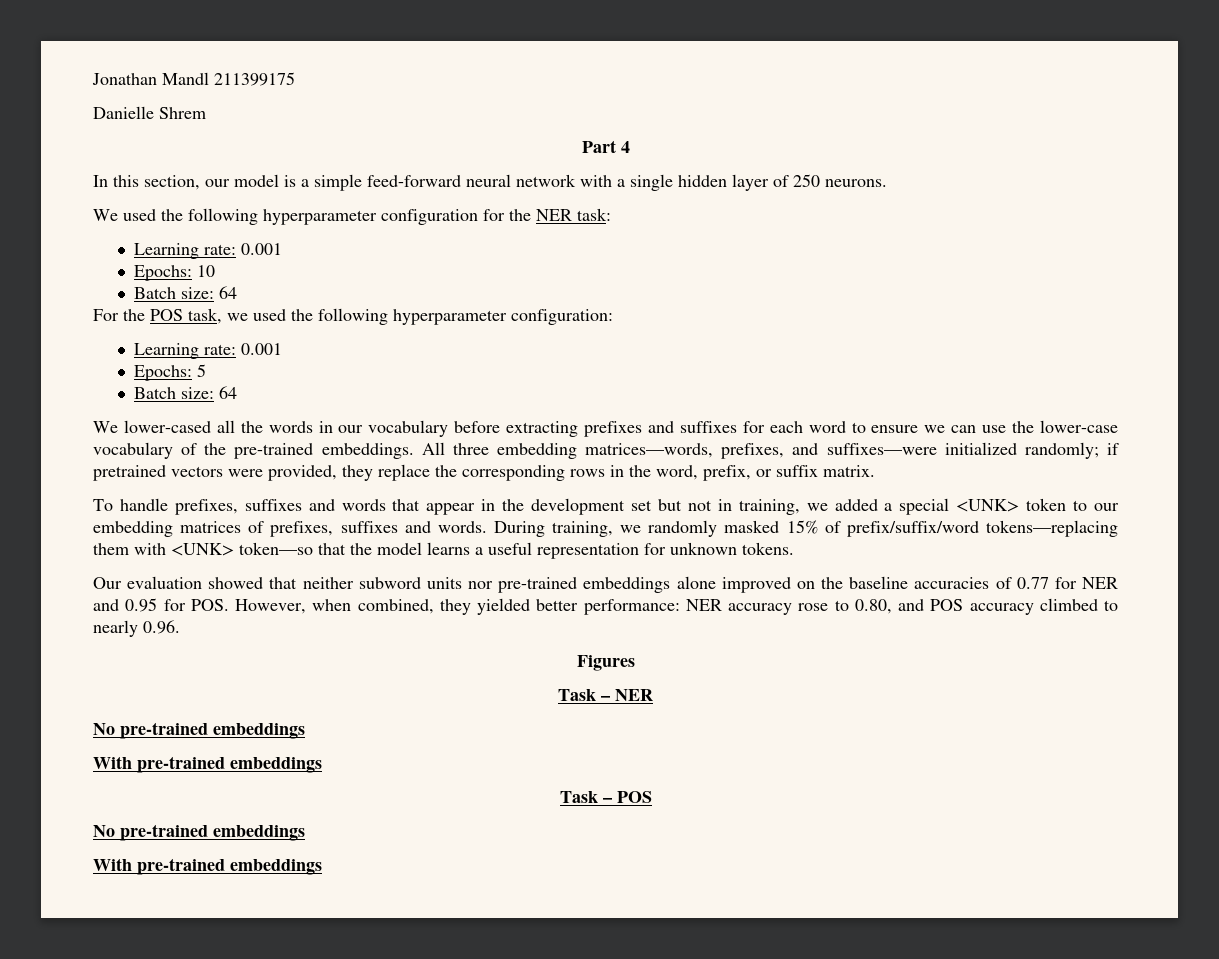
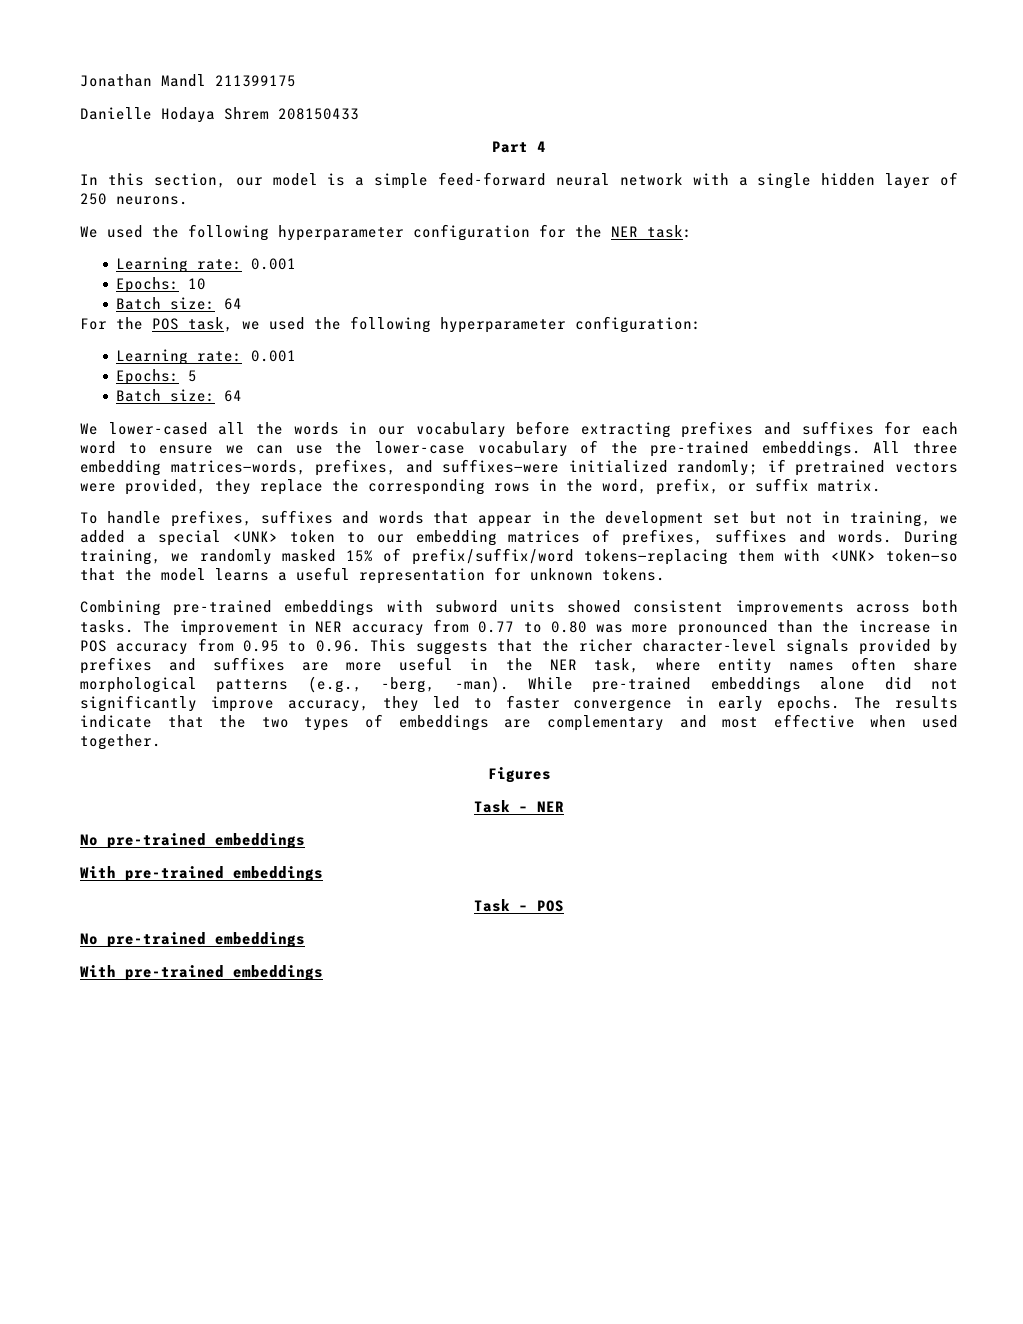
(154, 112) none -> [161,107,215,123] Hodaya
(206, 113) none -> [278,108,359,120] 208150433
[93,576,1118,593] [93,598,1118,615] [93,620,180,637] Our evaluation showed that neither subword units nor pre-trained embeddings alone improved on the baseline accuracies of 0.77 for NER and 0.95 for POS. However, when combined, they yielded better performance: NER accuracy rose to 0.80, and POS accuracy climbed to nearly 0.96. -> [80,600,959,616] [80,619,958,636] [80,638,958,655] [80,657,958,674] [80,676,958,693] [80,695,958,712] [80,714,959,731] [80,734,161,750] Combining pre-trained embeddings with subword units showed consistent improvements across both tasks. The improvement in NER accuracy from 0.77 to 0.80 was more pronounced than the increase in POS accuracy from 0.95 to 0.96. This suggests that the richer character-level signals provided by prefixes and suffixes are more useful in the NER task, where entity names often share morphological patterns (e.g., -berg, -man). While pre-trained embeddings alone did not significantly improve accuracy, they led to faster convergence in early epochs. The results indicate that the two types of embeddings are complementary and most effective when used together.

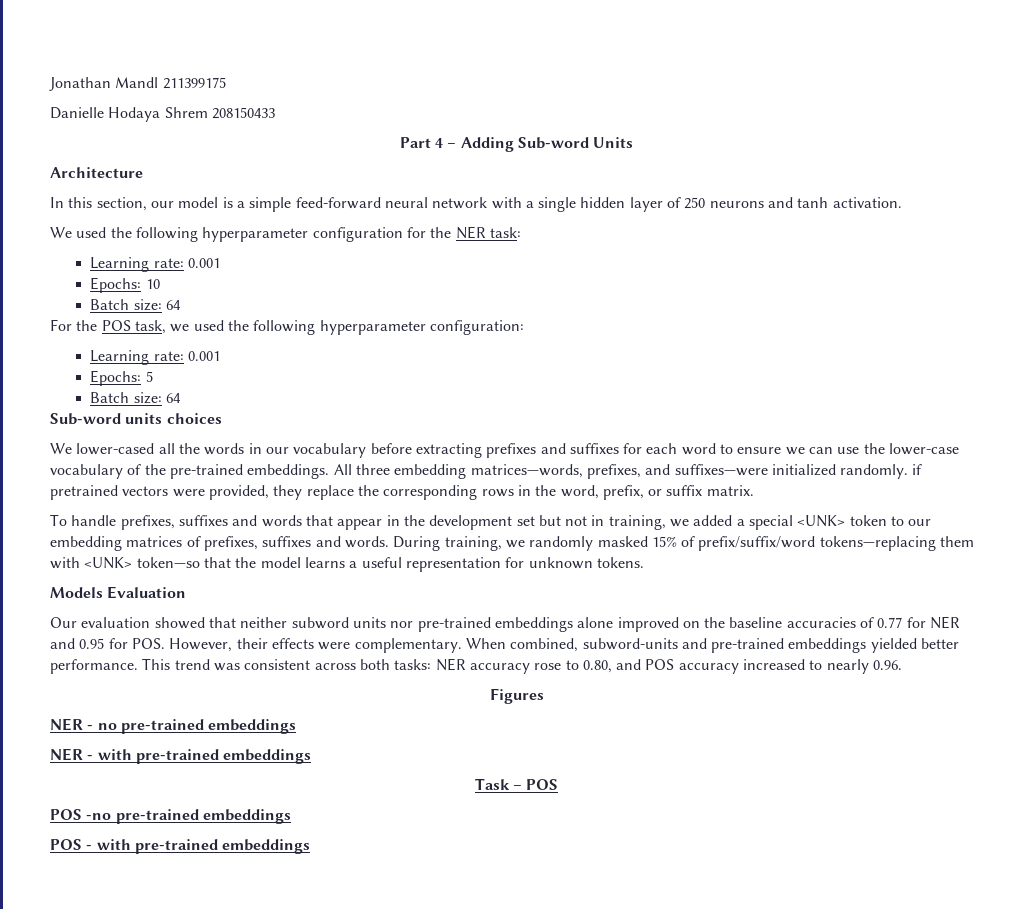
(546, 146) none -> [447,137,634,152] [50,167,143,178] – Adding Sub-word Units // Architecture
[116,196,188,205] neurons. -> [709,197,902,208] neurons and tanh activation.
(243, 396) none -> [50,413,222,425] // Sub-word units choices
[677,460,759,476] randomly; -> [840,464,909,479] randomly.
[80,600,959,616] [80,619,958,636] [80,638,958,655] [80,657,958,674] [80,676,958,693] [80,695,958,712] [80,714,959,731] [80,734,161,750] [487,767,551,783] [474,800,564,813] [80,833,305,849] [80,866,116,878] Combining pre-trained embeddings with subword units showed consistent improvements across both tasks. The improvement in NER accuracy from 0.77 to 0.80 was more pronounced than the increase in POS accuracy from 0.95 to 0.96. This suggests that the richer character-level signals provided by prefixes and suffixes are more useful in the NER task, where entity names often share morphological patterns (e.g., -berg, -man). While pre-trained embeddings alone did not significantly improve accuracy, they led to faster convergence in early epochs. The results indicate that the two types of embeddings are complementary and most effective when used together. // Figures // Task – NER // No pre-trained embeddings // With -> [50,586,187,599] [50,616,961,632] [50,638,960,653] [50,658,903,674] [489,688,544,704] [50,718,297,734] [50,748,132,761] Models Evaluation // Our evaluation showed that neither subword units nor pre-trained embeddings alone improved on the baseline accuracies of 0.77 for NER and 0.95 for POS. However, their effects were complementary. When combined, subword-units and pre-trained embeddings yielded better performance. This trend was consistent across both tasks: NER accuracy rose to 0.80, and POS accuracy increased to nearly 0.96. // Figures // NER - no pre-trained embeddings // NER - with
[80,932,305,948] [80,965,116,977] No pre-trained embeddings // With -> [50,809,291,824] [50,839,131,850] POS -no pre-trained embeddings // POS - with

